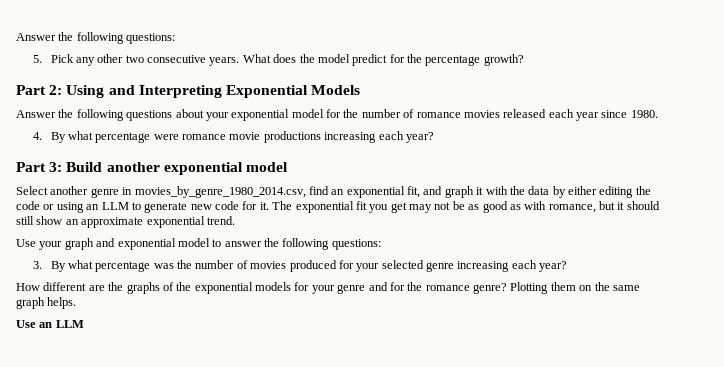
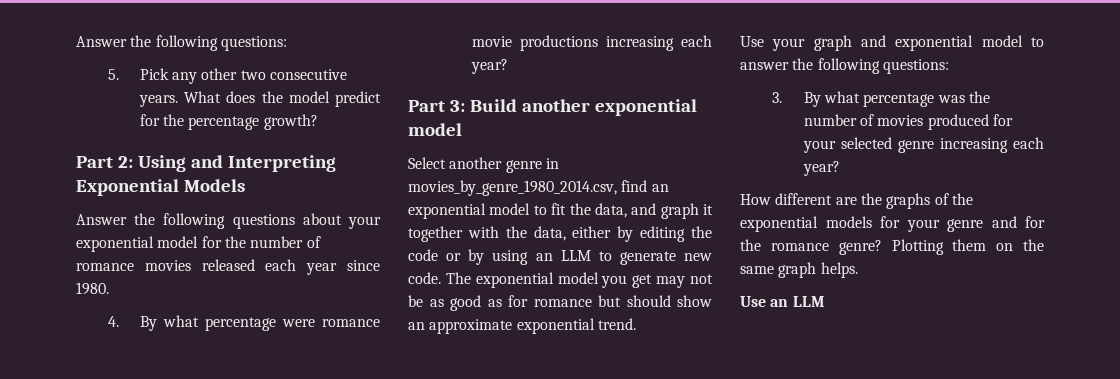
[407,186,420,198] fit, -> [489,203,627,218] model to fit the data,
(484, 191) none -> [408,226,463,242] together
[528,186,597,198] data by either -> [533,226,634,242] data, either by
(55, 207) none -> [468,249,485,265] by
[215,201,269,210] code for it. -> [408,272,441,284] code.
[355,201,367,210] fit -> [557,272,599,284] model
[524,201,660,213] [16,216,34,225] with romance, but it should still -> [508,295,671,307] for romance but should

